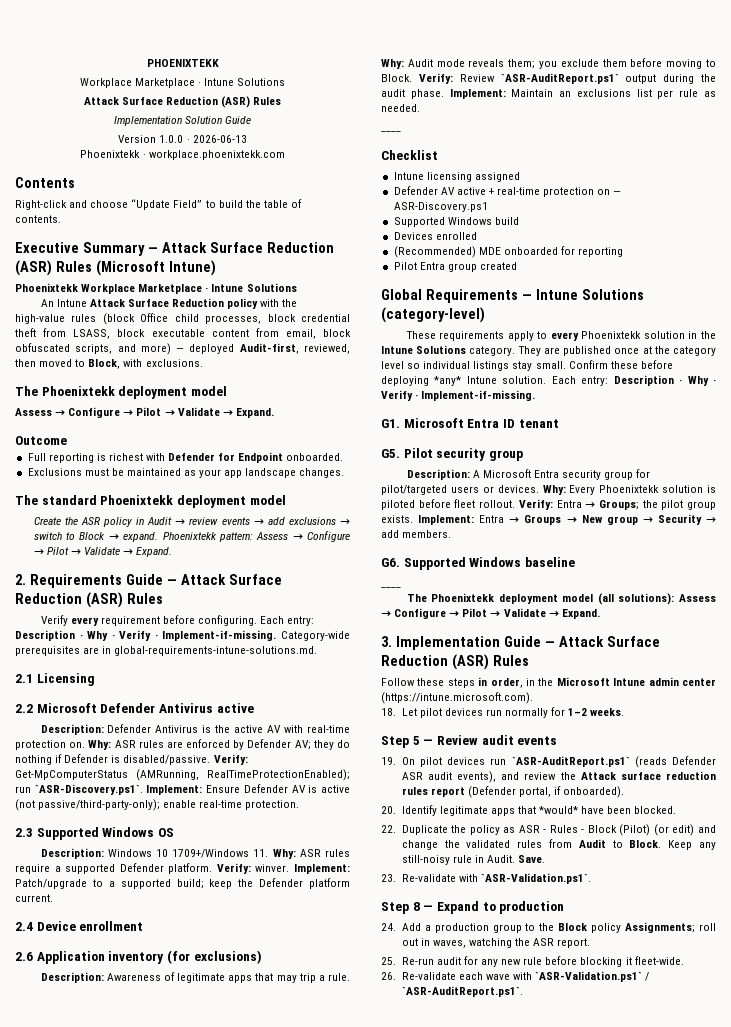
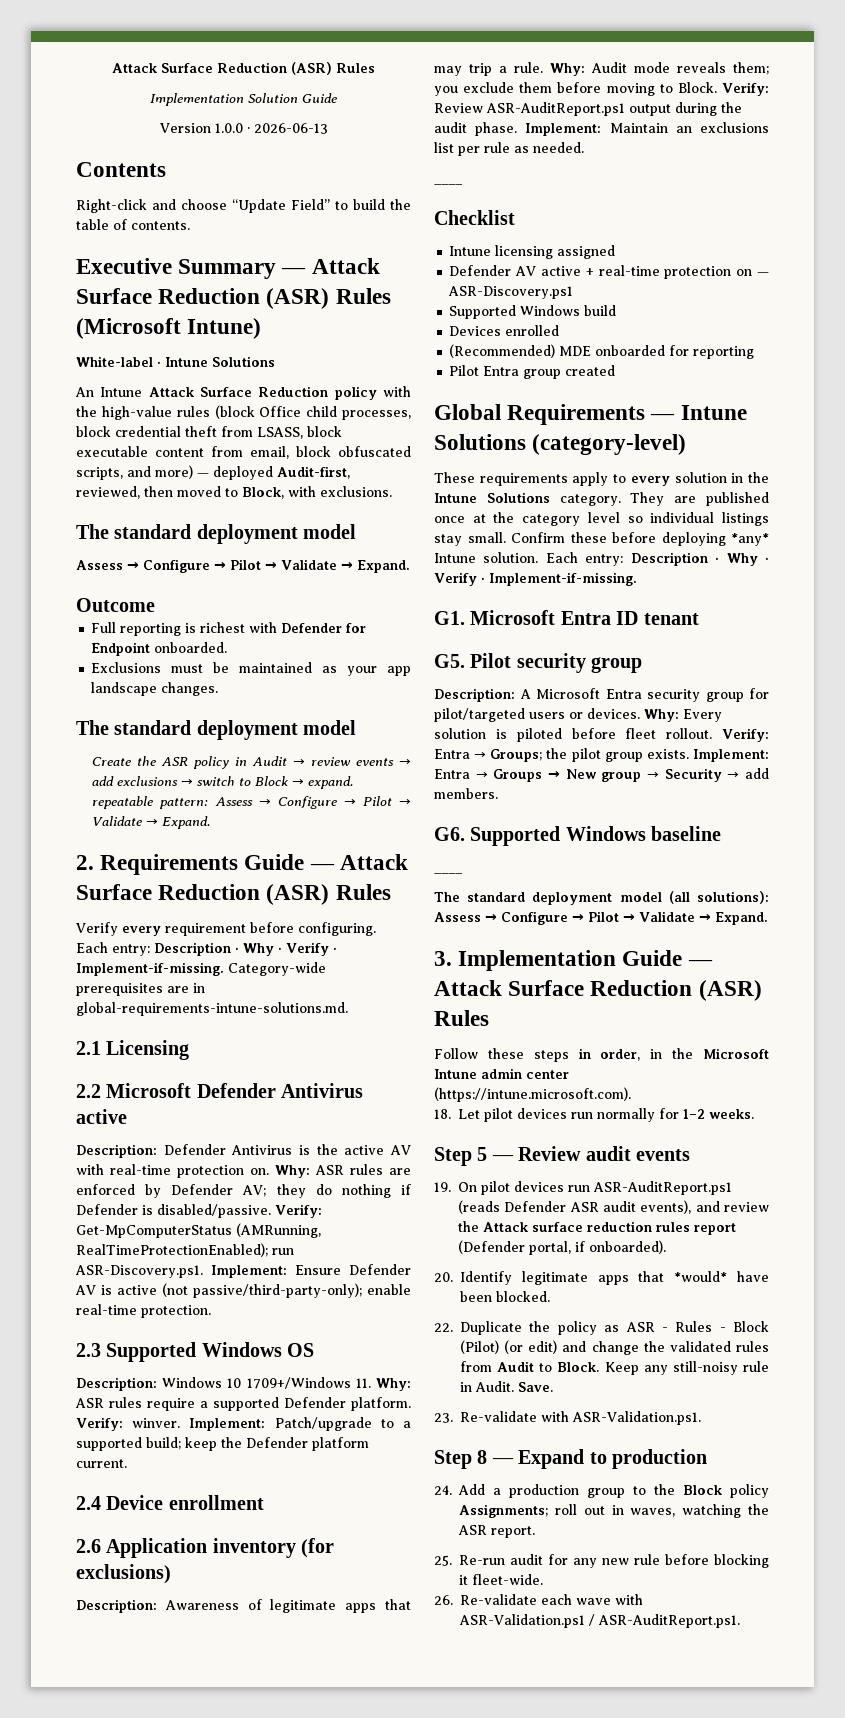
[146,59,219,67] [79,78,286,88] PHOENIXTEKK // Workplace Marketplace · Intune Solutions // -> (112, 68) none
[80,150,285,160] // Phoenixtekk · workplace.phoenixtekk.com -> (328, 128) none
[15,283,203,294] Phoenixtekk Workplace Marketplace -> [76,356,153,367] White-label
[41,386,115,396] Phoenixtekk -> [114,524,192,539] standard
[100,495,174,505] Phoenixtekk -> (192, 727) none
[162,532,217,540] Phoenixtekk -> [92,796,154,809] repeatable
[34,784,143,795] `ASR-Discovery.ps1`. -> [75,1265,203,1278] ASR-Discovery.ps1.
[500,73,619,84] `ASR-AuditReport.ps1` -> [486,102,625,116] ASR-AuditReport.ps1
[581,331,642,339] Phoenixtekk -> (670, 481) none
[599,485,660,493] Phoenixtekk -> (722, 715) none
[431,593,495,602] Phoenixtekk -> [467,892,526,902] standard
[511,756,630,767] `ASR-AuditReport.ps1` -> [593,1181,732,1195] ASR-AuditReport.ps1
[480,873,591,884] `ASR-Validation.ps1`. -> [572,1411,701,1425] ASR-Validation.ps1.
[535,971,650,982] [401,986,523,997] `ASR-Validation.ps1` / `ASR-AuditReport.ps1`. -> [459,1614,740,1628] ASR-Validation.ps1 / ASR-AuditReport.ps1.

